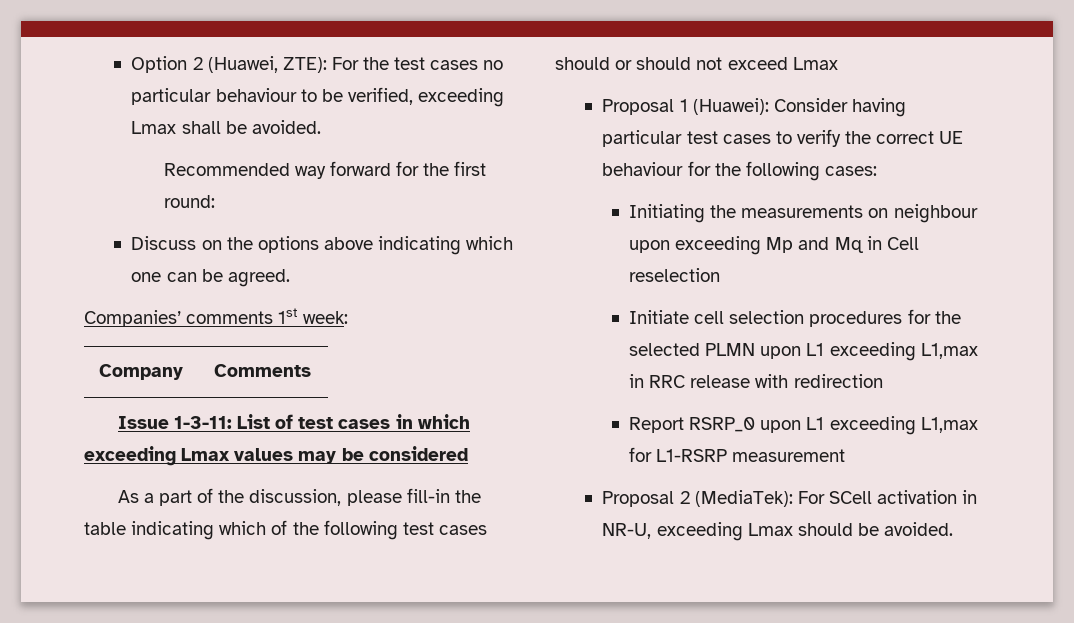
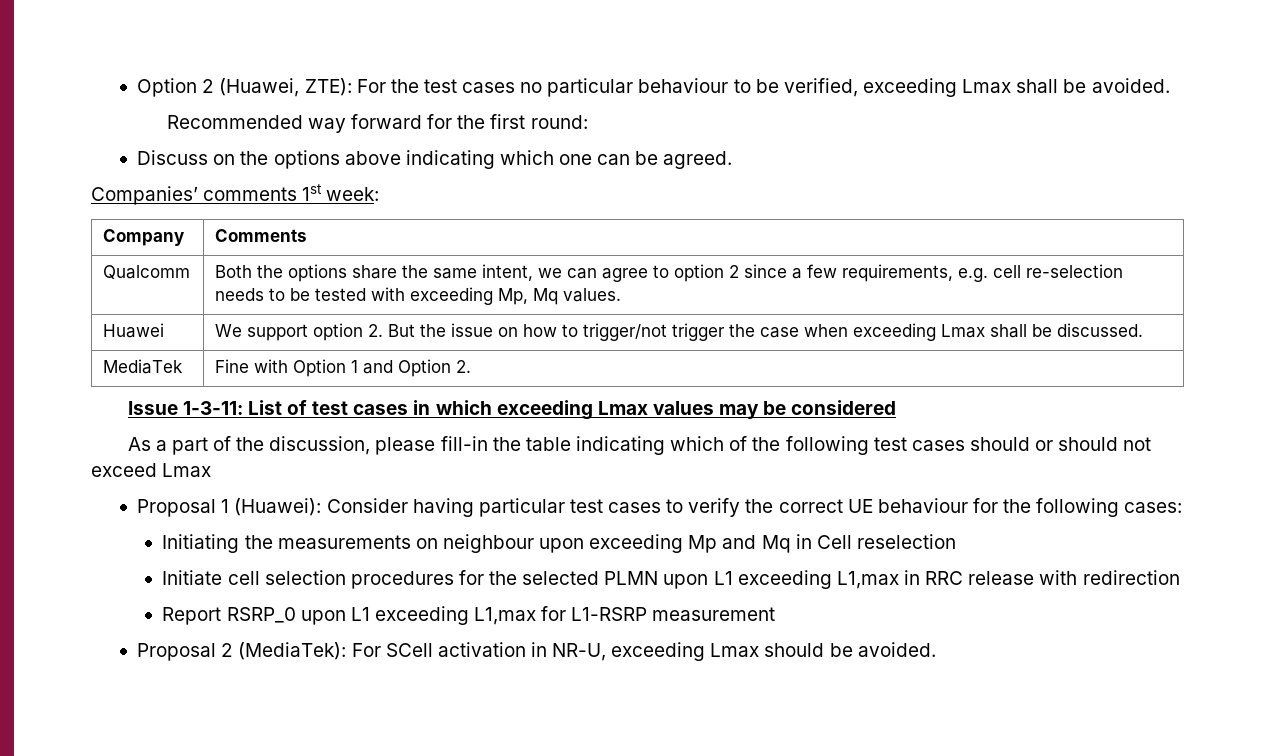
(312, 370) none -> [103,265,191,279] [215,264,1124,282] [215,287,622,305] [103,323,165,338] [215,323,1144,341] [103,359,184,374] [215,359,472,377] // Qualcomm | Both the options share the same intent, we can agree to option 2 since a few requirements, e.g. cell re-selection needs to be tested with exceeding Mp, Mq values. // Huawei | We support option 2. But the issue on how to trigger/not trigger the case when exceeding Lmax shall be discussed. // MediaTek | Fine with Option 1 and Option 2.

